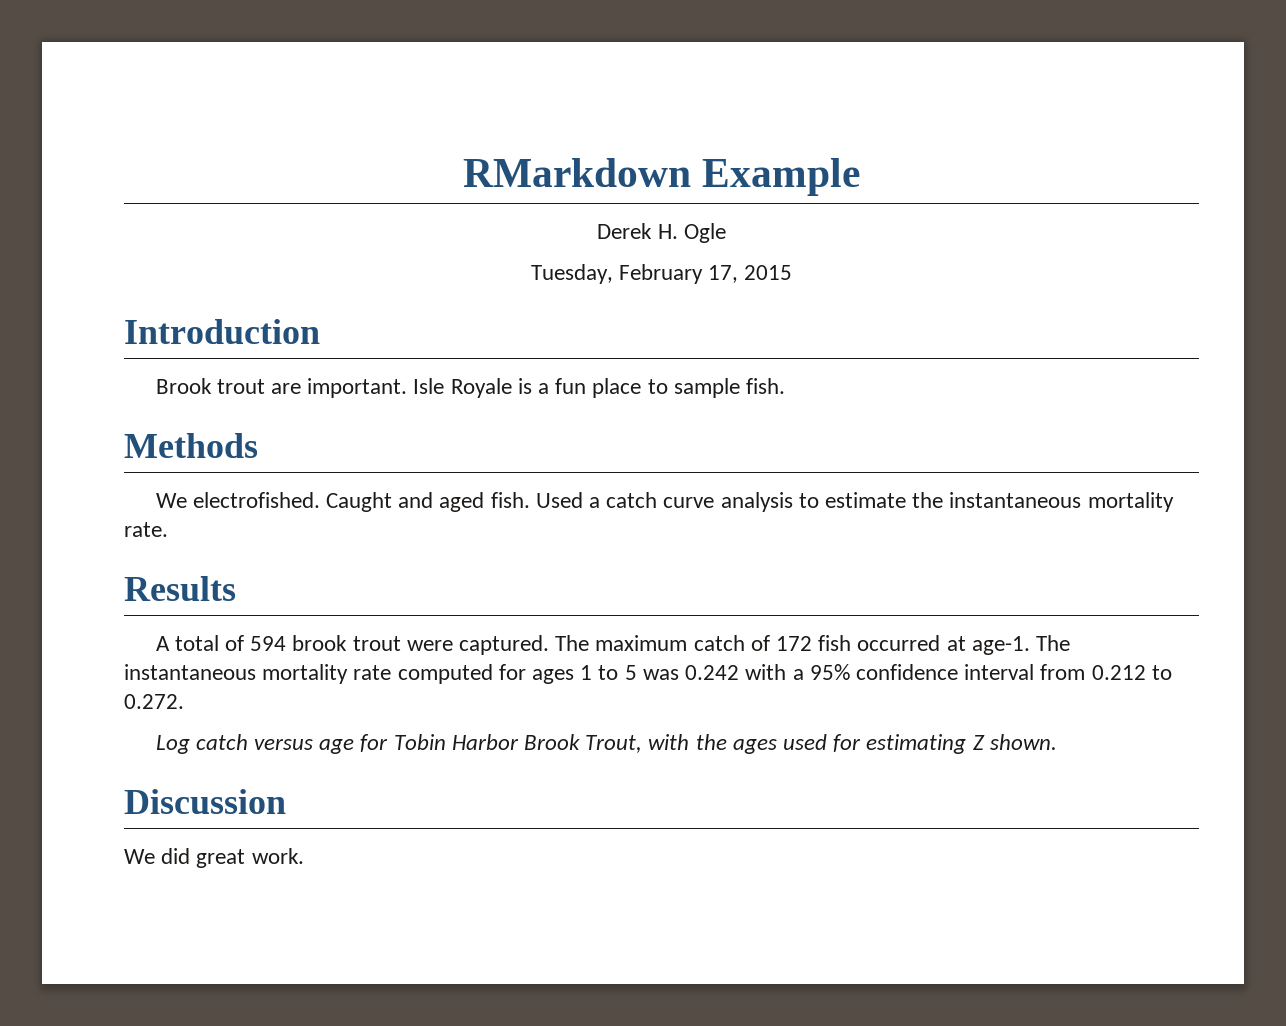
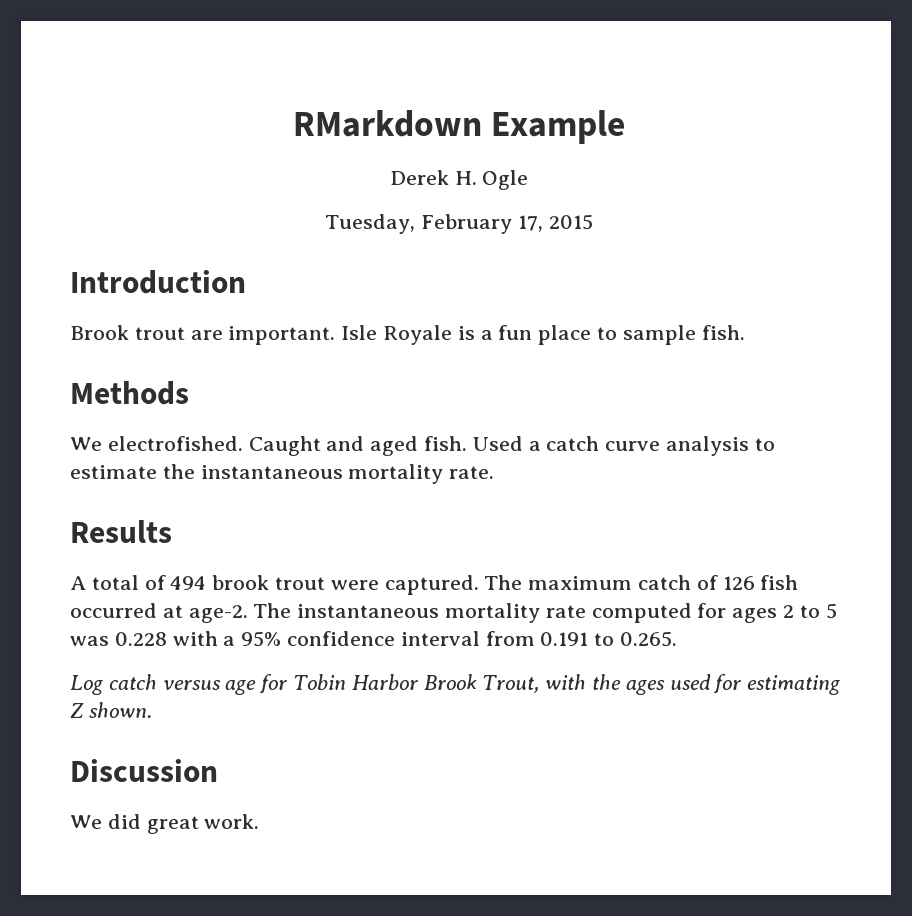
[250,636,287,651] 594 -> [170,576,207,590] 494
[776,636,813,651] 172 -> [722,576,755,590] 126
[971,636,1030,655] age-1. -> [188,605,248,623] age-2.
[580,665,593,680] 1 -> [783,605,795,618] 2
[685,665,740,680] 0.242 -> [114,632,167,646] 0.228
[1091,665,1172,680] [124,694,184,709] 0.212 to 0.272. -> [540,631,678,647] 0.191 to 0.265.

